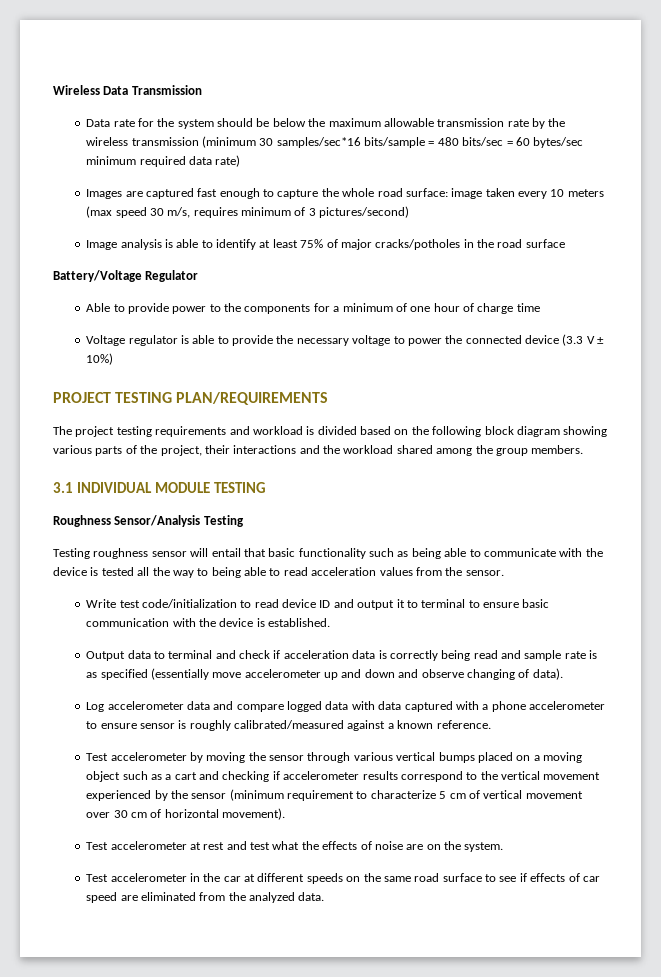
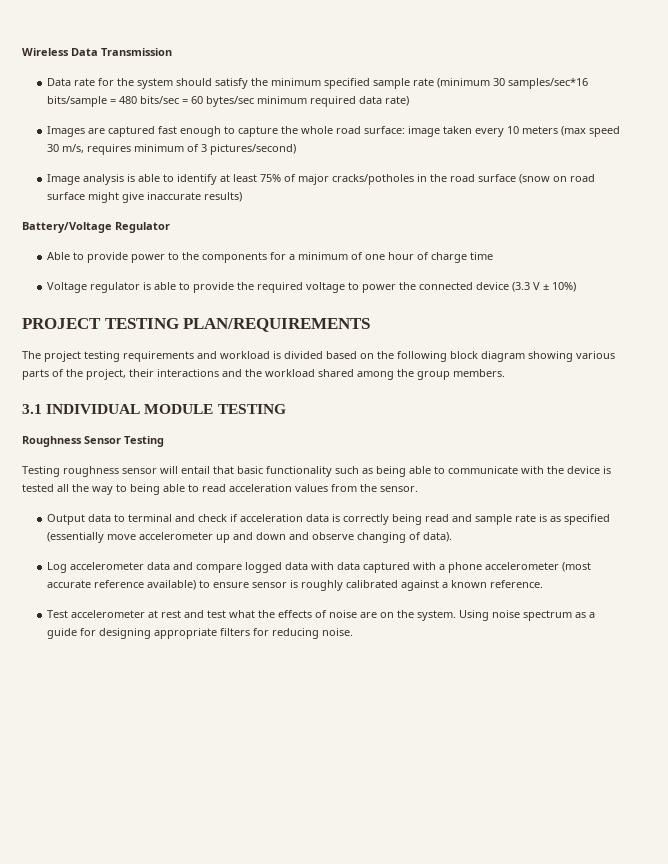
[256,118,566,129] [86,137,199,146] be below the maximum allowable transmission rate by the wireless transmission -> [214,78,434,89] satisfy the minimum specified sample rate
(565, 243) none -> [518,174,595,184] [46,192,242,203] (snow on road surface might give inaccurate results)
[296,338,349,346] necessary -> [256,282,303,293] required
[114,515,201,527] Sensor/Analysis -> [84,436,121,444] Sensor
[86,599,550,610] [86,618,331,627] // Write test code/initialization to read device ID and output it to terminal to ensure basic communication with the device is established. -> (418, 489) none
(606, 705) none -> [561,562,591,572] [46,580,196,590] (most accurate reference available)
[234,720,345,729] calibrated/measured -> [345,580,398,588] calibrated
[86,752,583,763] [86,771,601,782] [86,789,583,801] [86,808,286,820] // Test accelerometer by moving the sensor through various vertical bumps placed on a moving object such as a cart and checking if accelerometer results correspond to the vertical movement experienced by the sensor (minimum requirement to characterize 5 cm of vertical movement over 30 cm of horizontal movement). -> (543, 584) none
[86,873,600,884] [86,892,325,903] // Test accelerometer in the car at different speeds on the same road surface to see if effects of car speed are eliminated from the analyzed data. -> [458,610,595,621] [46,628,353,639] Using noise spectrum as a guide for designing appropriate filters for reducing noise.

